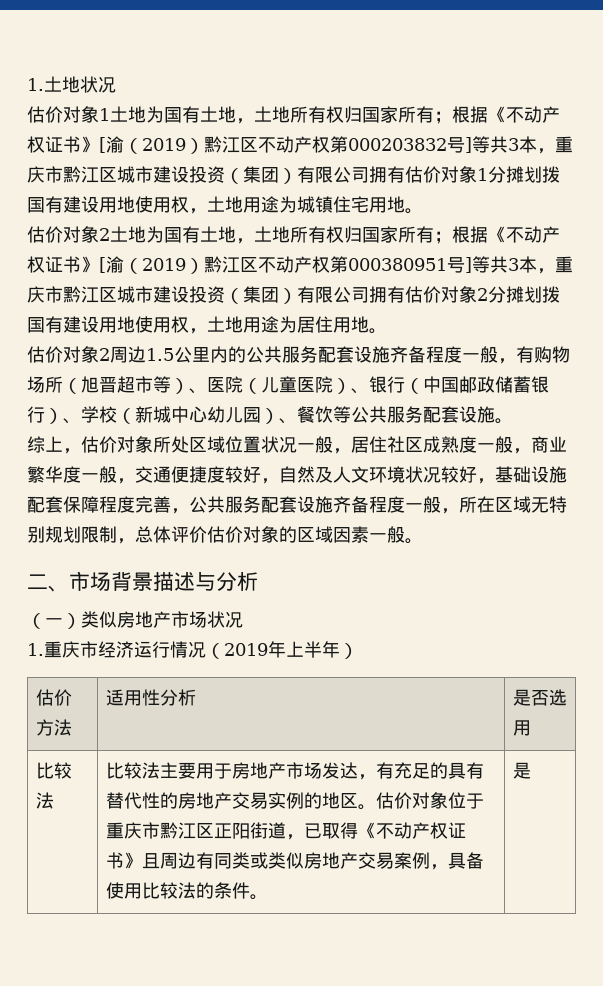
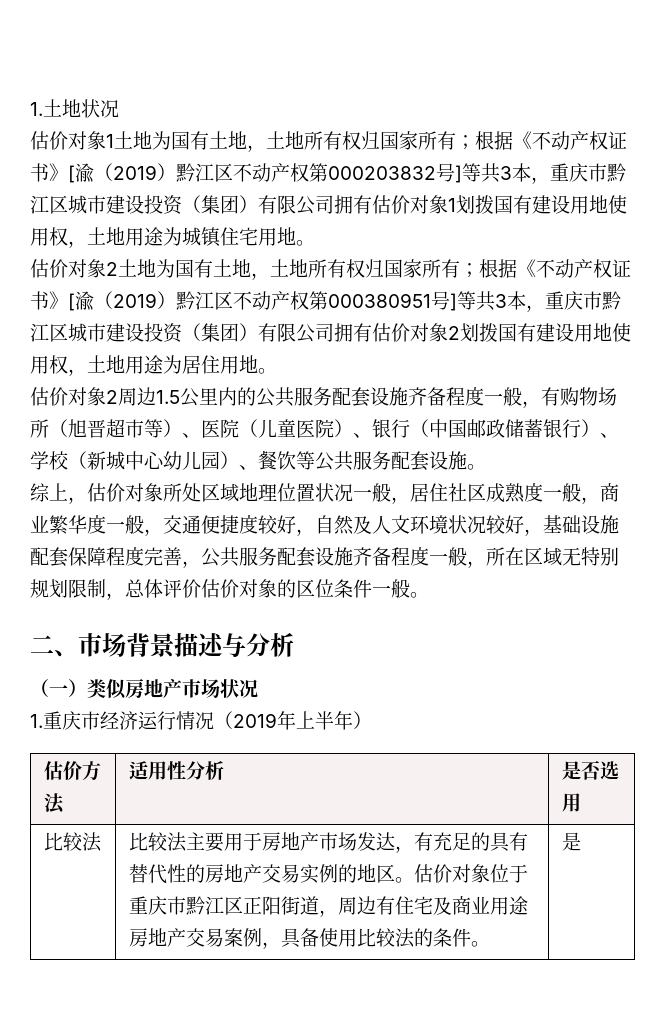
[488,166,524,183] 分摊 -> (456, 205) none
[488,286,524,303] 分摊 -> (460, 333) none
(225, 444) none -> [239,483,277,501] 地理
[315,526,369,543] 域因素 -> [315,579,372,598] 位条件
[303,822,466,839] [105,852,304,869] 已取得《不动产权证书》且周边有同类或类似 -> [337,896,528,915] 周边有住宅及商业用途

